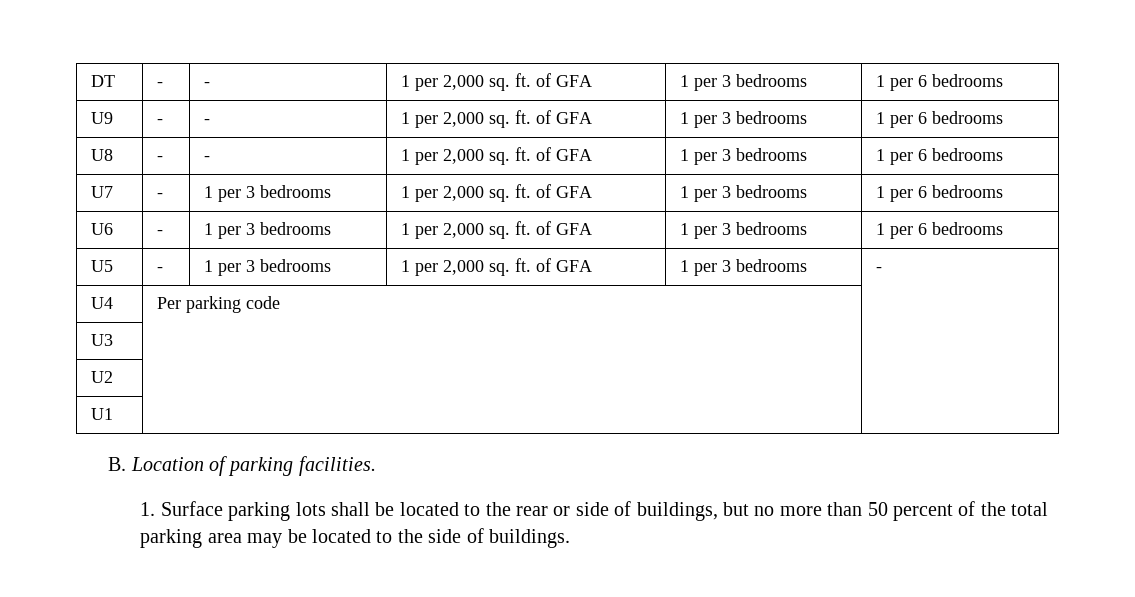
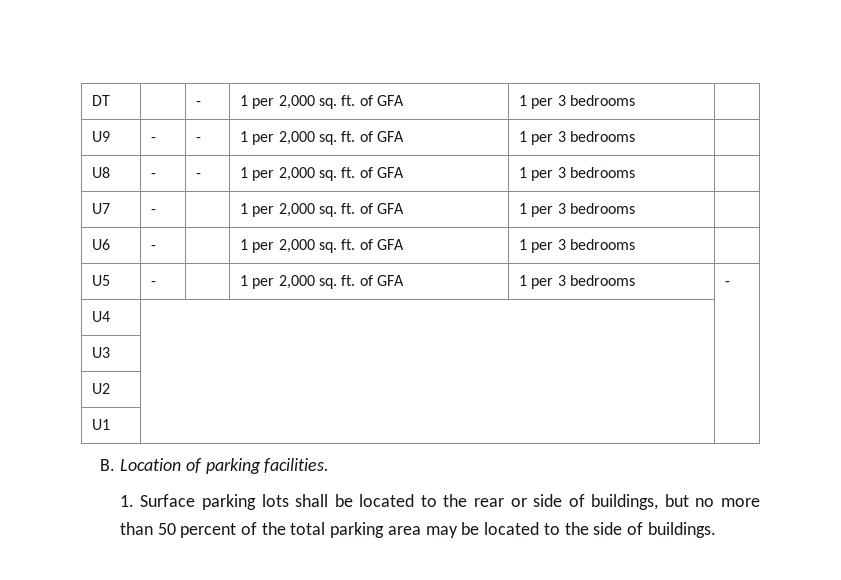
[156,82,163,87] - -> (111, 100) none
[875,74,1003,91] 1 per 6 bedrooms -> (636, 100) none
[875,111,1003,128] 1 per 6 bedrooms -> (636, 136) none
[875,148,1003,165] [90,186,113,198] [156,193,163,198] [203,185,331,202] 1 per 6 bedrooms // U7 | - | 1 per 3 bedrooms -> [92,203,111,214] [151,209,157,214] // U7 | - |
[875,185,1003,202] [90,223,113,235] [156,230,163,235] [203,222,331,239] 1 per 6 bedrooms // U6 | - | 1 per 3 bedrooms -> [92,239,111,250] [151,245,157,250] // U6 | - |
[875,222,1003,239] [90,260,113,272] [156,267,163,272] [203,259,331,276] 1 per 6 bedrooms // U5 | - | 1 per 3 bedrooms -> [92,275,111,286] [151,281,157,286] // U5 | - |
[156,296,280,313] Per parking code -> (111, 316) none

